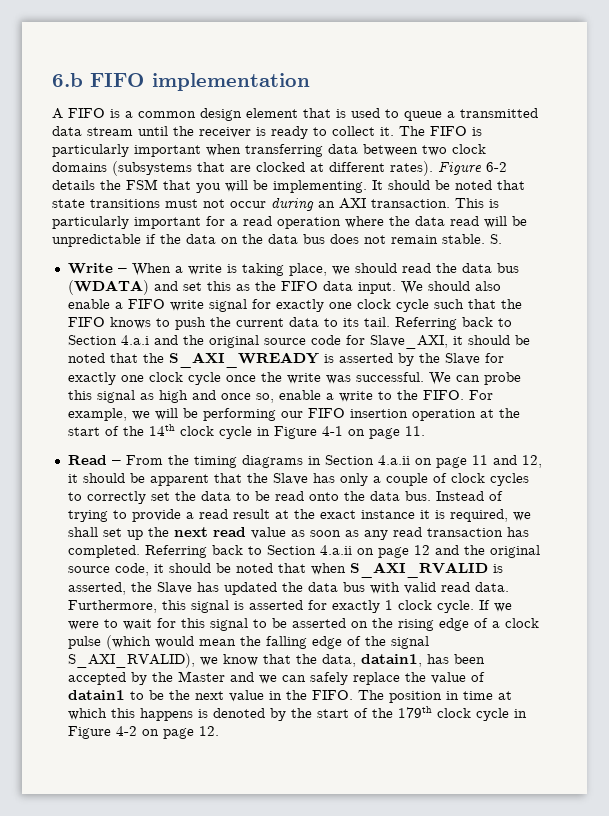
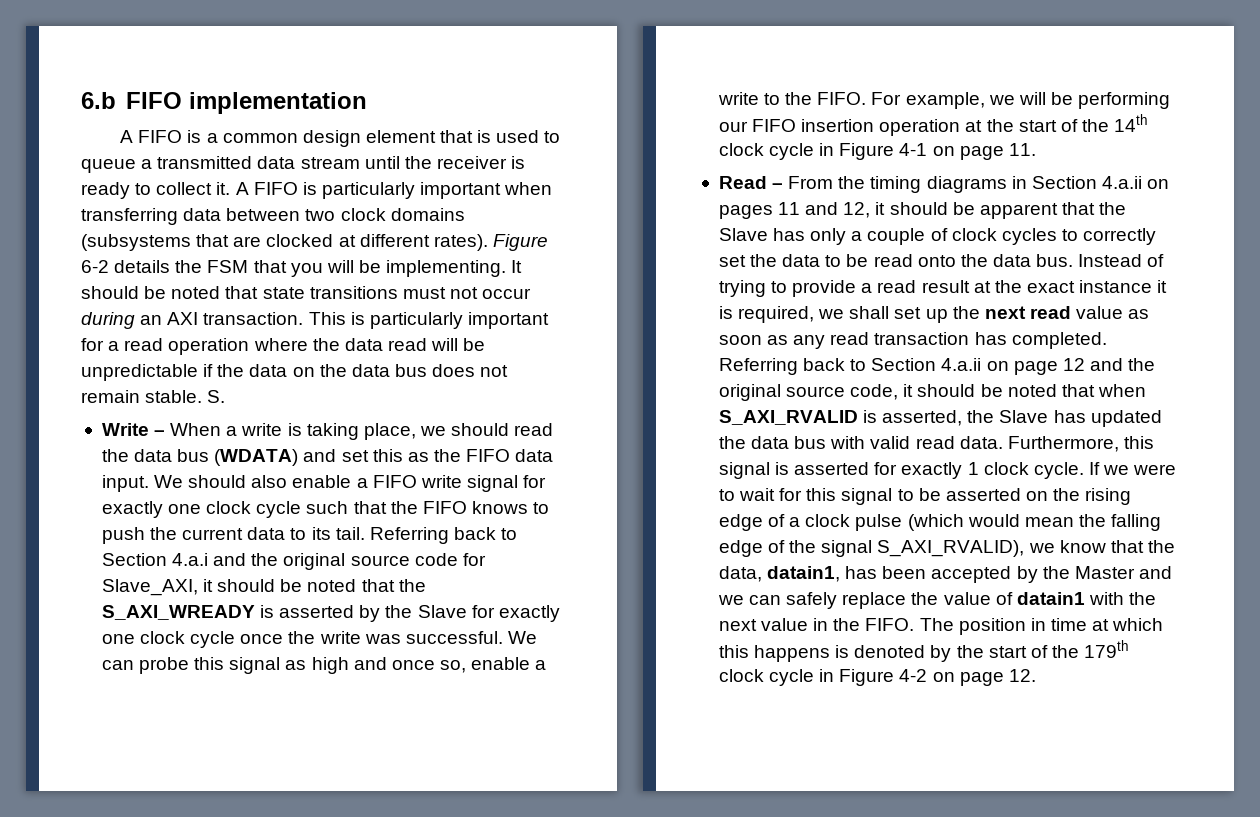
[399,126,425,136] The -> [235,182,249,195] A
[435,457,467,468] page -> [718,205,773,219] pages
[129,690,164,700] to be -> [1088,592,1124,605] with

